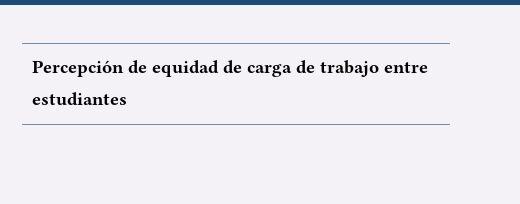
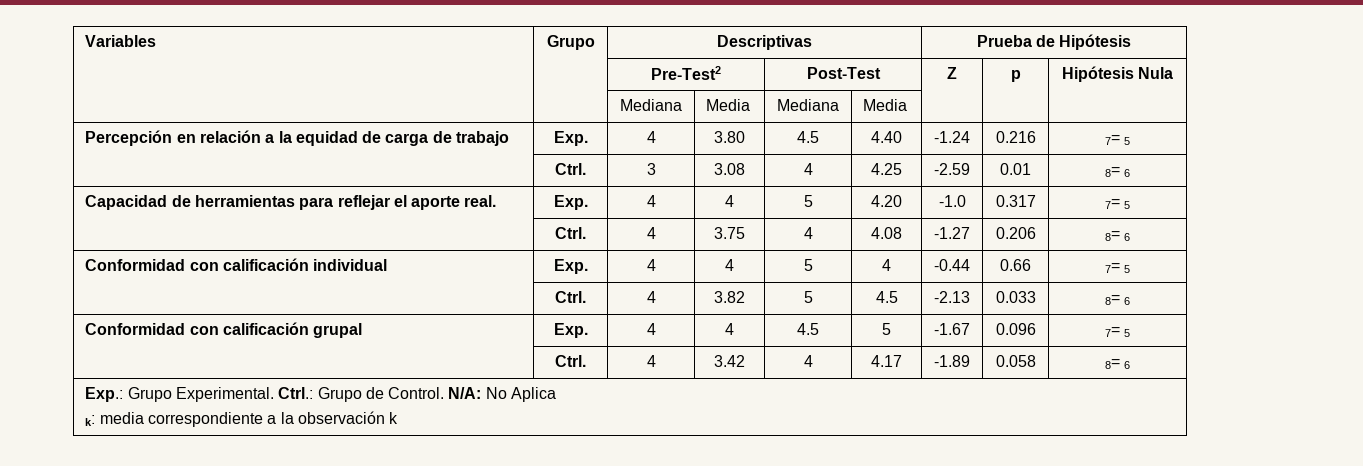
[32,60,148,77] Percepción de -> [85,35,157,47] [546,35,595,50] [717,35,812,50] [976,34,1132,50] [651,66,721,80] [806,67,881,79] [947,67,957,79] [1010,70,1021,82] [1061,66,1174,82] [620,99,682,111] [706,99,751,111] [777,99,839,111] [863,99,908,111] [85,130,292,146] Variables | Grupo | Descriptivas | Prueba de Hipótesis // | | Pre-Test2 | Post-Test | Z | p | Hipótesis Nula // | | Mediana | Media | Mediana | Media | | | // Percepción en relación a la
[384,62,429,73] [32,92,128,106] entre estudiantes -> [553,131,588,146] [646,131,656,143] [714,131,745,143] [797,131,819,143] [871,131,902,143] [934,131,970,143] [995,131,1036,143] [1104,135,1131,145] [555,163,586,175] [646,163,656,175] [714,163,745,175] [803,163,813,175] [871,163,902,175] [934,163,970,175] [1000,163,1031,175] [1104,167,1131,177] [85,195,497,210] [553,195,588,210] [646,195,656,207] [725,195,734,207] [803,195,813,207] [871,195,902,207] [938,195,966,207] [995,195,1036,207] [1104,199,1131,209] [555,227,586,239] [646,227,656,239] [714,227,745,239] [803,227,813,239] [871,227,902,239] [934,227,970,239] [995,227,1036,239] [1104,231,1131,241] [85,258,388,271] [553,259,588,274] [646,259,656,271] [725,259,734,271] [803,259,813,271] [882,259,891,271] [934,259,970,271] [1000,259,1031,271] [1104,263,1131,273] [555,291,586,303] [646,291,656,303] [714,291,745,303] [803,291,813,303] [875,291,898,303] [934,291,970,303] [995,291,1036,303] [1104,295,1131,305] [85,322,363,338] [553,323,588,338] [646,323,656,335] [725,323,734,335] [797,323,819,335] [882,323,891,335] [934,323,970,335] [995,323,1036,335] [1104,327,1131,337] [555,355,586,367] [646,355,656,367] [714,355,745,367] [803,355,813,367] [871,355,902,367] [934,355,970,367] [995,355,1036,367] [1104,359,1131,369] [85,387,557,402] [85,411,399,427] | Exp. | 4 | 3.80 | 4.5 | 4.40 | -1.24 | 0.216 | 7= 5 // | Ctrl. | 3 | 3.08 | 4 | 4.25 | -2.59 | 0.01 | 8= 6 // Capacidad de herramientas para reflejar el aporte real. | Exp. | 4 | 4 | 5 | 4.20 | -1.0 | 0.317 | 7= 5 // | Ctrl. | 4 | 3.75 | 4 | 4.08 | -1.27 | 0.206 | 8= 6 // Conformidad con calificación individual | Exp. | 4 | 4 | 5 | 4 | -0.44 | 0.66 | 7= 5 // | Ctrl. | 4 | 3.82 | 5 | 4.5 | -2.13 | 0.033 | 8= 6 // Conformidad con calificación grupal | Exp. | 4 | 4 | 4.5 | 5 | -1.67 | 0.096 | 7= 5 // | Ctrl. | 4 | 3.42 | 4 | 4.17 | -1.89 | 0.058 | 8= 6 // Exp.: Grupo Experimental. Ctrl.: Grupo de Control. N/A: No Aplica // k: media correspondiente a la observación k

